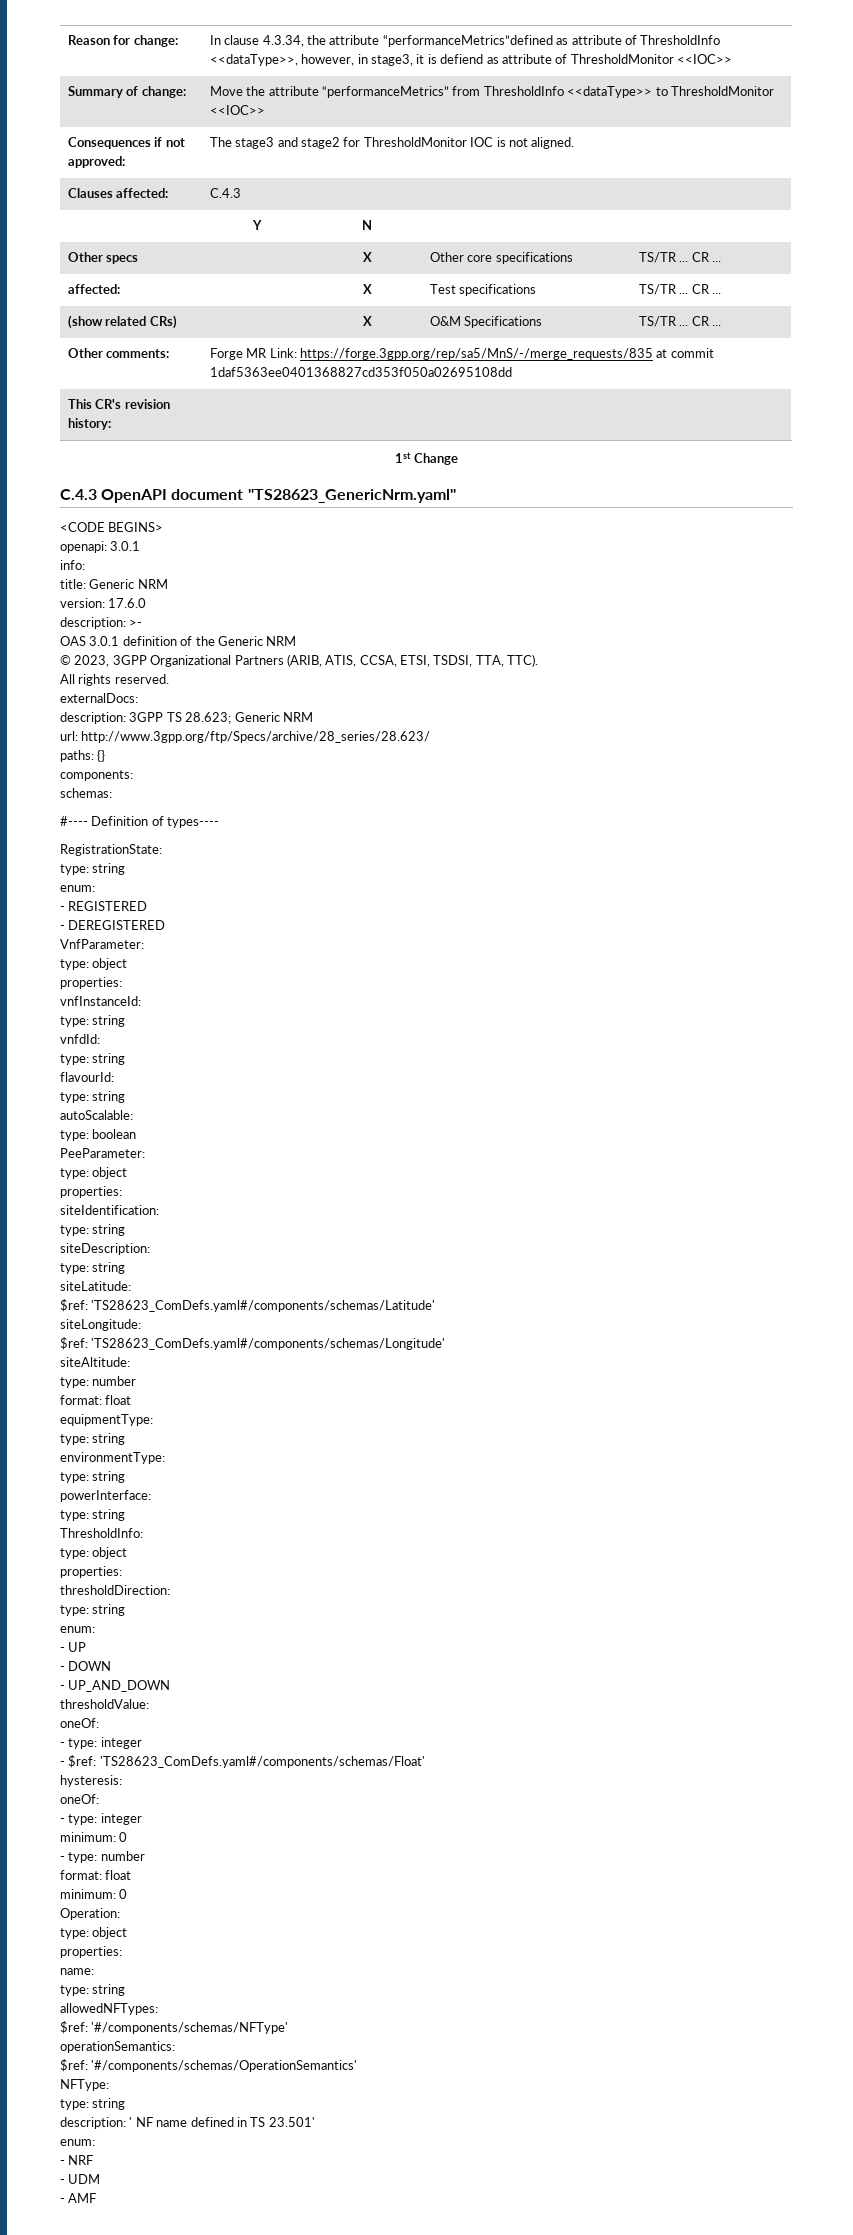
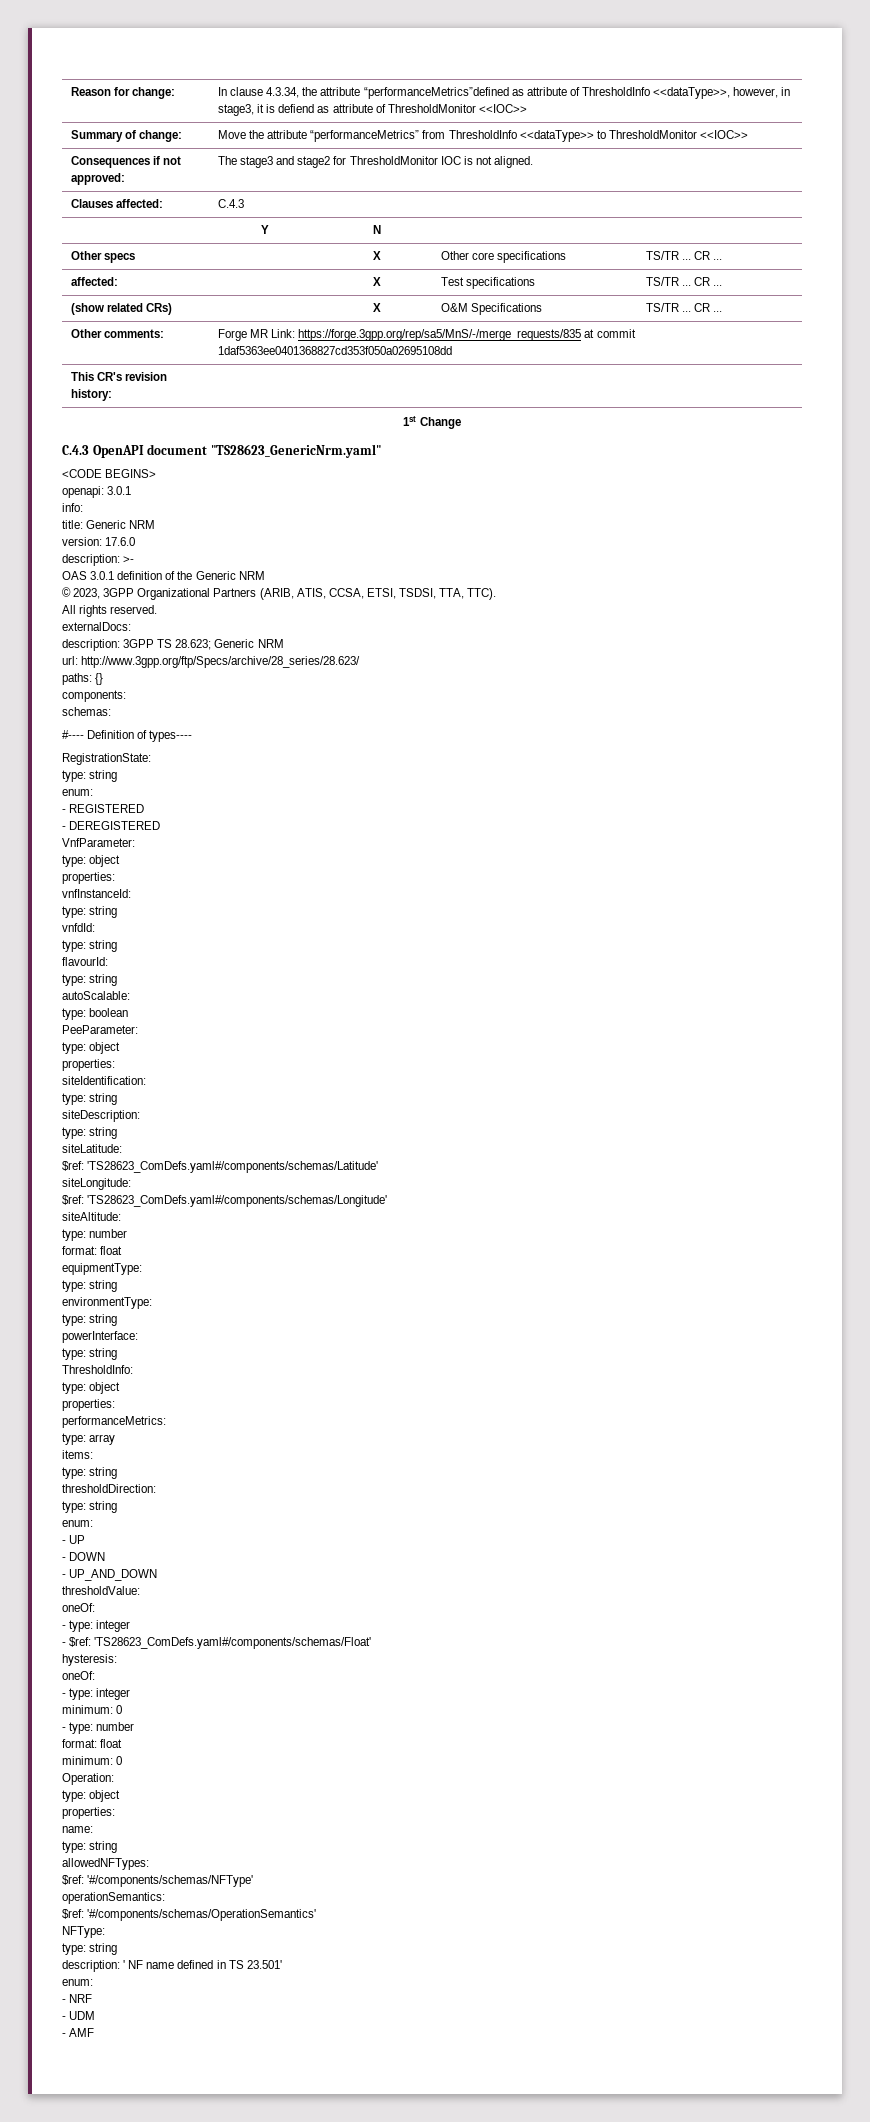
(122, 1572) none -> [62,1416,166,1428] [62,1433,116,1445] [62,1450,93,1459] [62,1467,118,1479] // performanceMetrics: // type: array // items: // type: string

